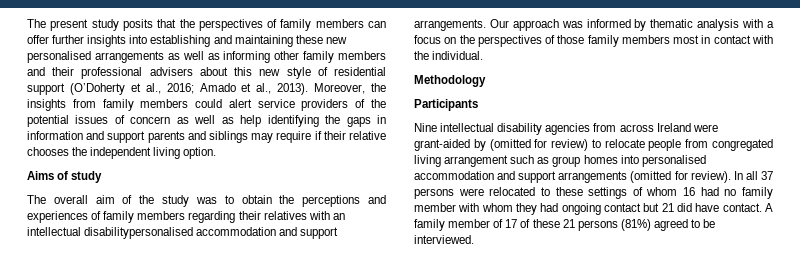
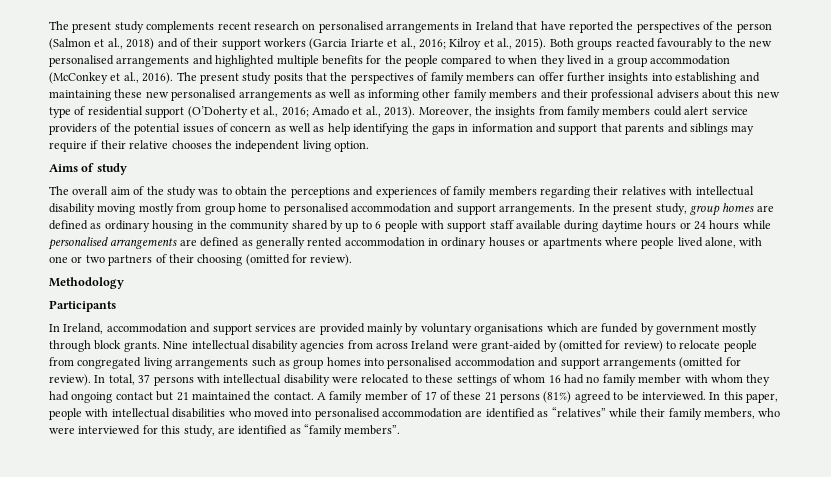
[27,19,119,31] The present study -> [49,21,772,33] [49,38,772,50] [49,55,731,67] [49,72,272,84] The present study complements recent research on personalised arrangements in Ireland that have reported the perspectives of the person (Salmon et al., 2018) and of their support workers (Garcia Iriarte et al., 2016; Kilroy et al., 2015). Both groups reacted favourably to the new personalised arrangements and highlighted multiple benefits for the people compared to when they lived in a group accommodation (McConkey et al., 2016). The present study
[286,67,311,79] style -> [49,107,71,118] type
(146, 137) none -> [600,123,622,132] that
[332,213,345,220] [27,227,339,239] [414,19,774,31] [414,35,773,47] [414,51,484,60] [414,75,486,87] [414,99,478,111] an intellectual disabilitypersonalised accommodation and support arrangements. Our approach was informed by thematic analysis with a focus on the perspectives of those family members most in contact with the individual. // Methodology // Participants // -> [695,186,754,196] [49,203,774,216] [49,220,771,232] [48,237,763,250] [49,254,353,266] [49,277,124,289] [49,300,116,312] [49,323,758,335] [49,340,160,352] intellectual disability moving mostly from group home to personalised accommodation and support arrangements. In the present study, group homes are defined as ordinary housing in the community shared by up to 6 people with support staff available during daytime hours or 24 hours while personalised arrangements are defined as generally rented accommodation in ordinary houses or apartments where people lived alone, with one or two partners of their choosing (omitted for review). // Methodology // Participants // In Ireland, accommodation and support services are provided mainly by voluntary organisations which are funded by government mostly through block grants.
[444,155,509,167] arrangement -> [175,358,249,369] arrangements
[745,171,758,180] all -> [108,374,135,385] total,
(454, 193) none -> [196,374,330,386] with intellectual disability
[677,203,720,212] did have -> [191,391,271,401] maintained the
(474, 239) none -> [709,391,778,403] [49,407,781,420] [49,424,401,437] In this paper, people with intellectual disabilities who moved into personalised accommodation are identified as “relatives” while their family members, who were interviewed for this study, are identified as “family members”.

